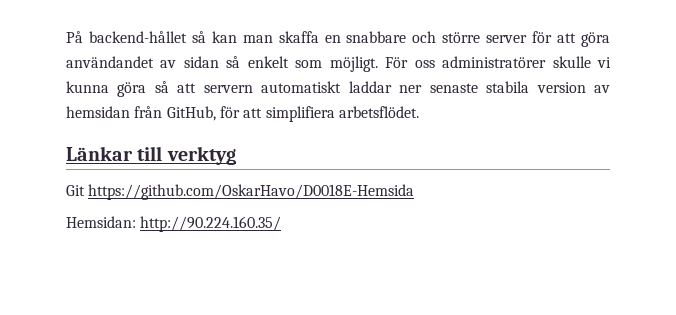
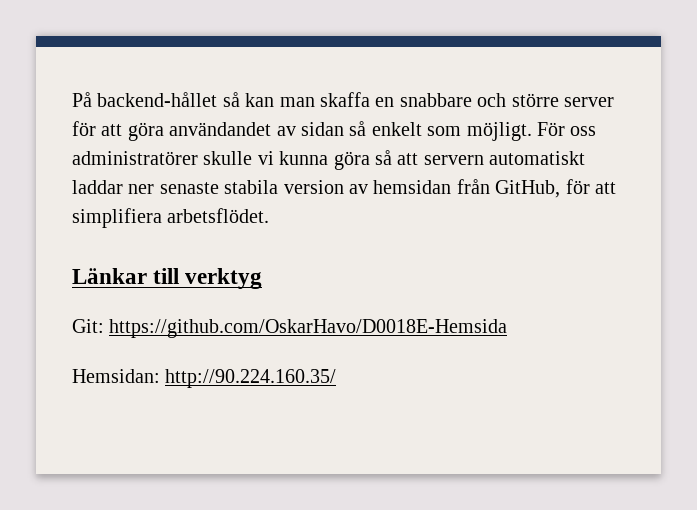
[66,185,85,196] Git -> [72,319,104,333] Git:

